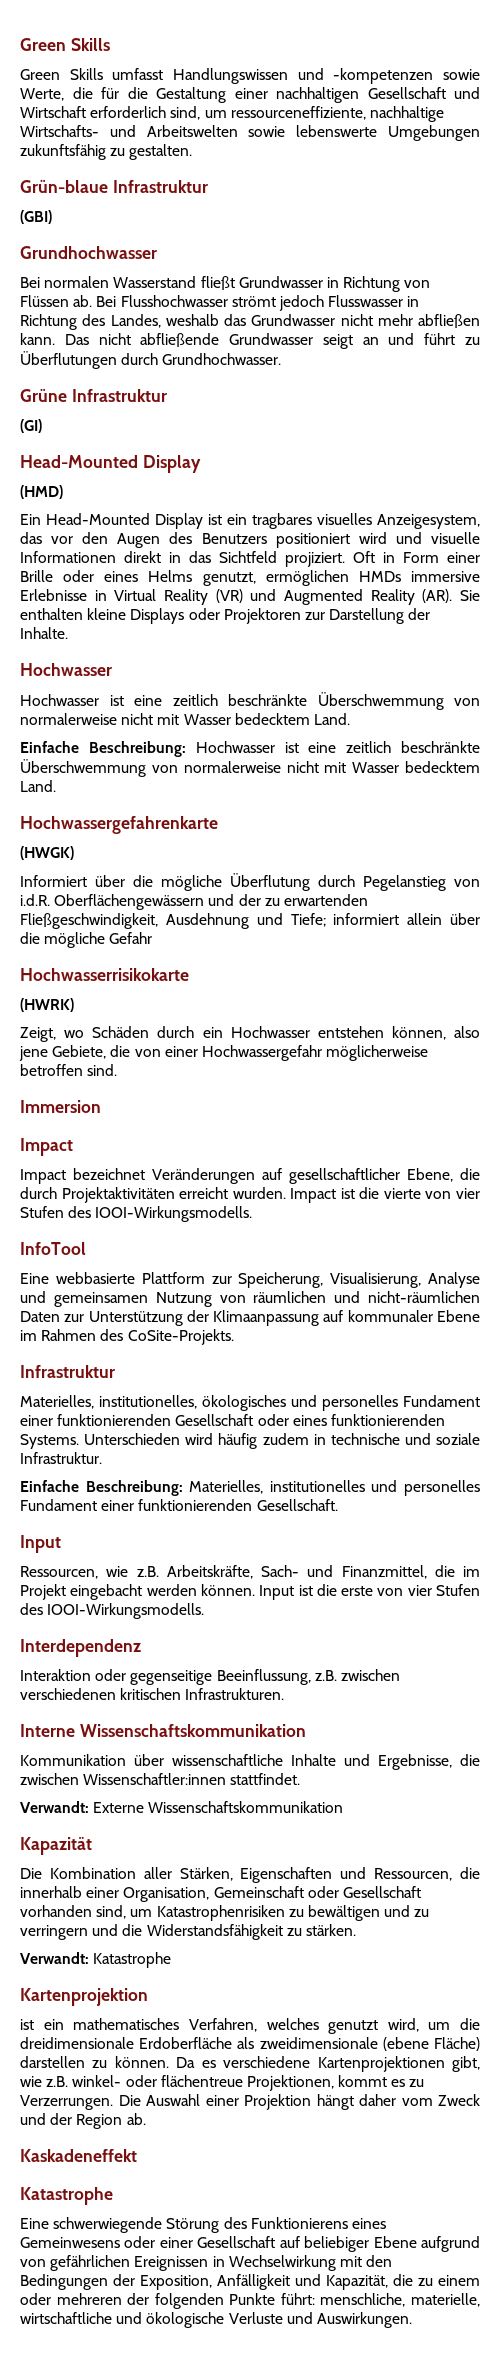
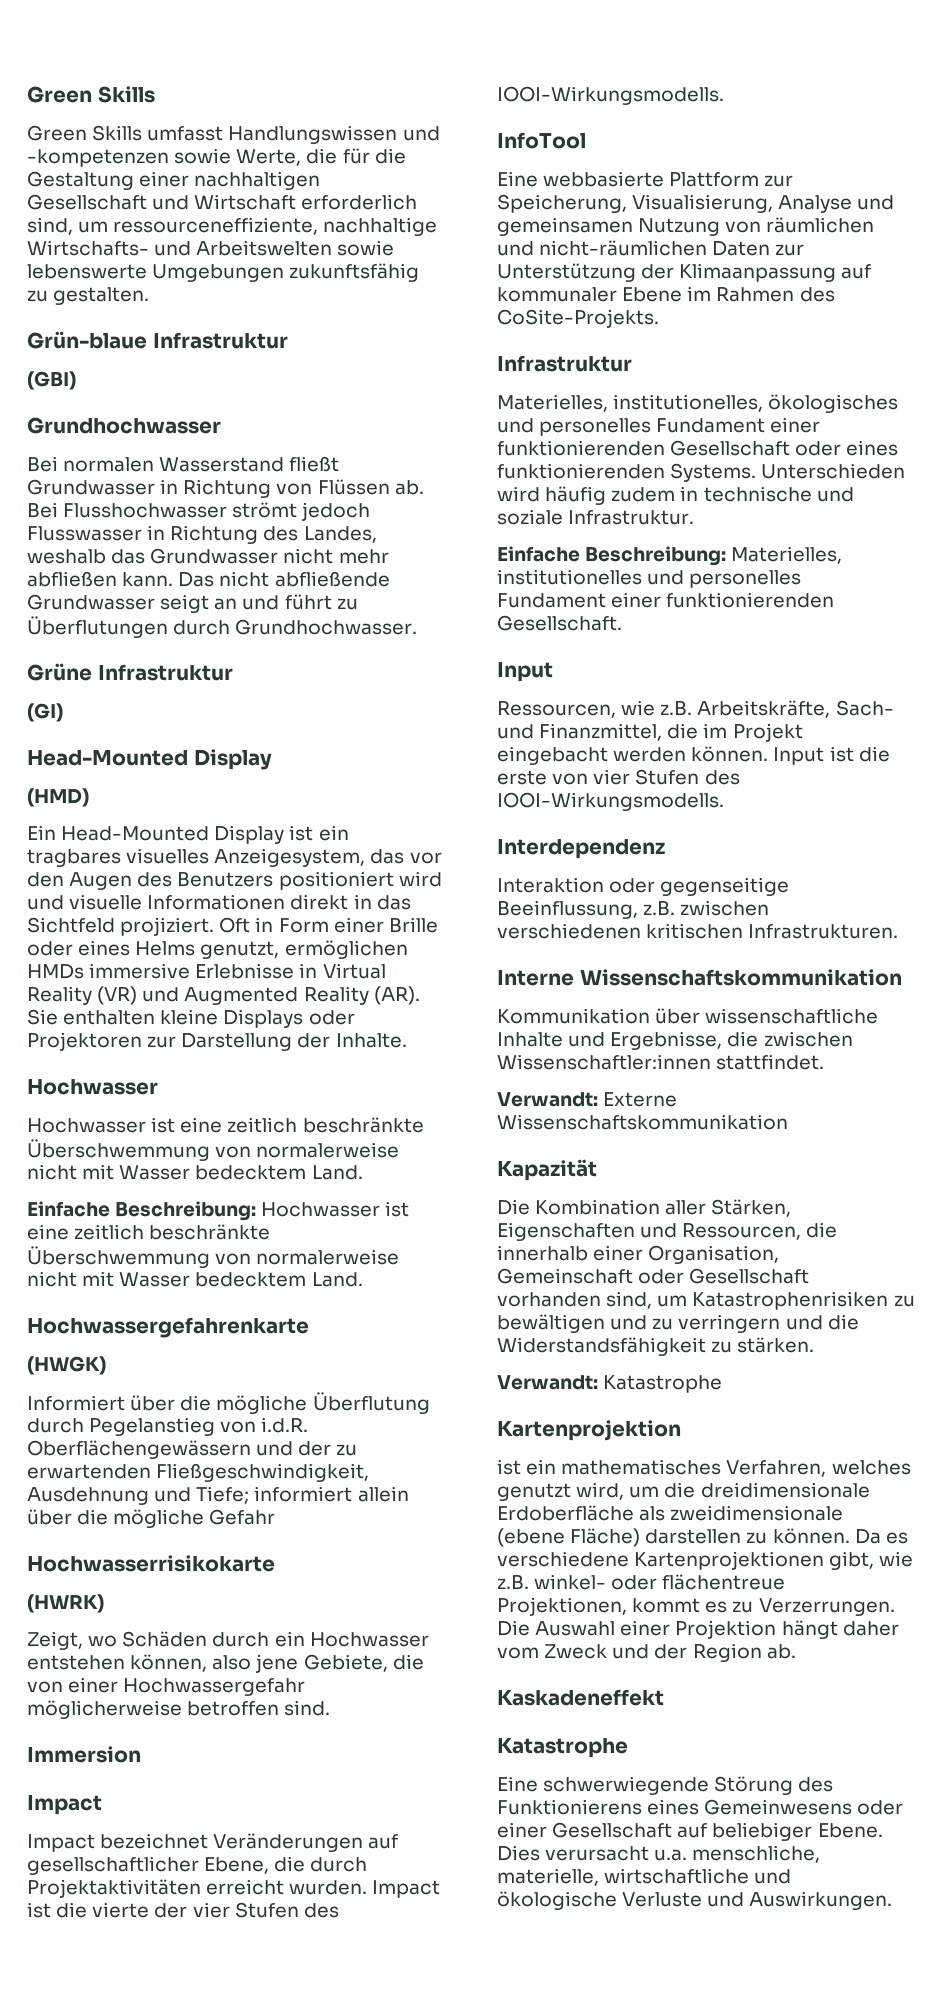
[425,1191,452,1199] von -> [154,1903,188,1918] der
[373,2236,481,2252] [20,2255,393,2271] [20,2274,480,2290] [20,2293,315,2309] Ebene aufgrund von gefährlichen Ereignissen in Wechselwirkung mit den Bedingungen der Exposition, Anfälligkeit und Kapazität, die zu einem oder mehreren der folgenden Punkte führt: -> [817,1823,883,1838] [497,1845,688,1861] Ebene. Dies verursacht u.a.

